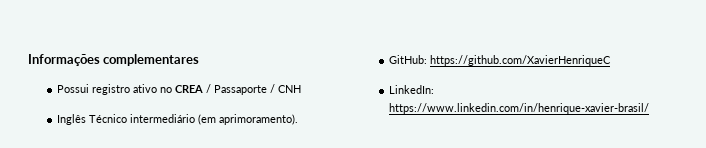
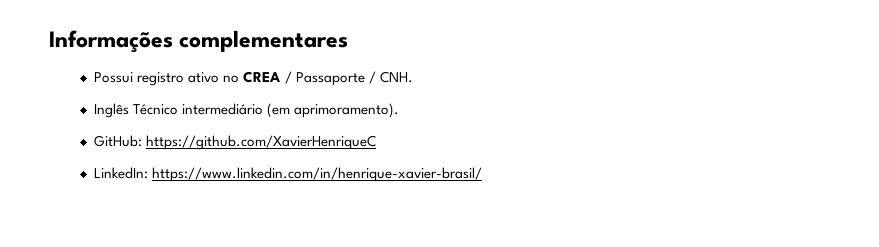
[278,85,302,93] CNH -> [379,71,413,83] CNH.

